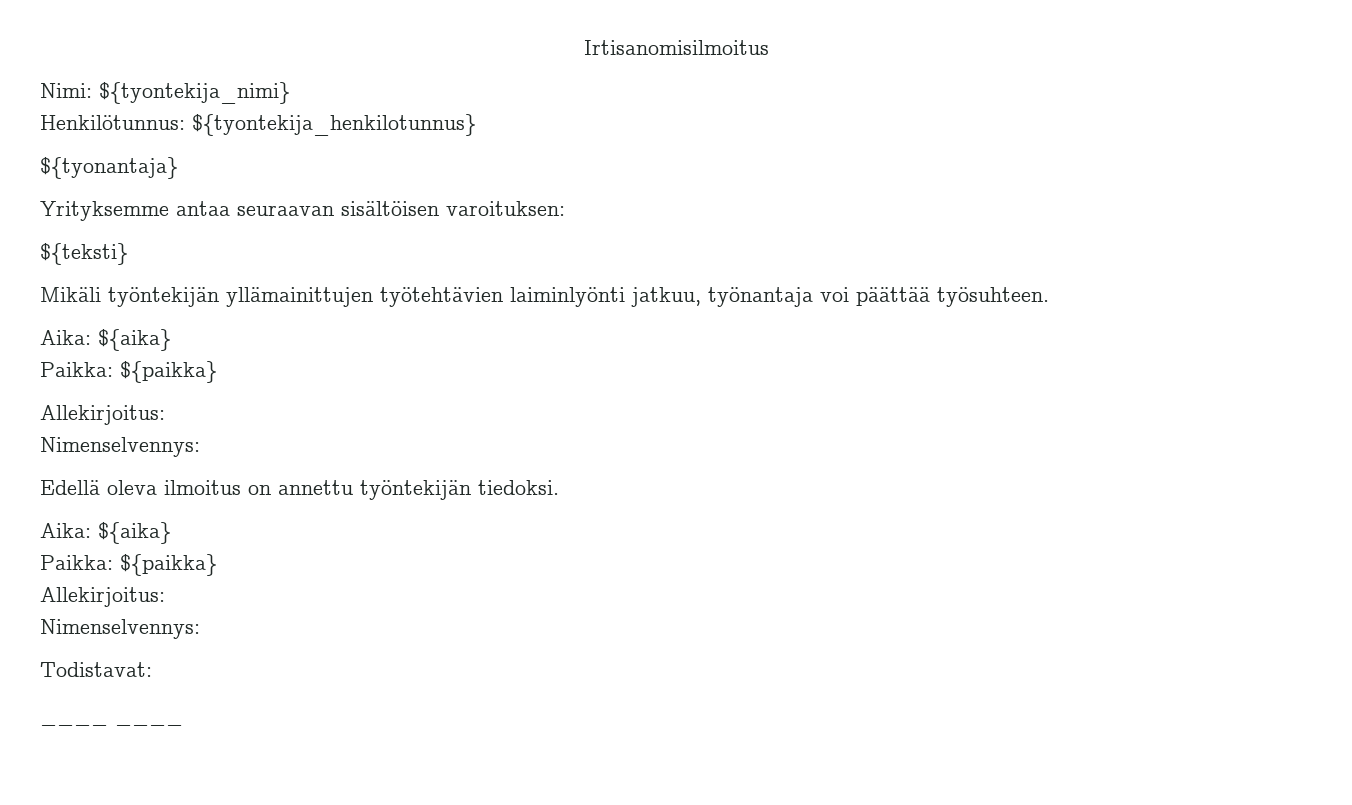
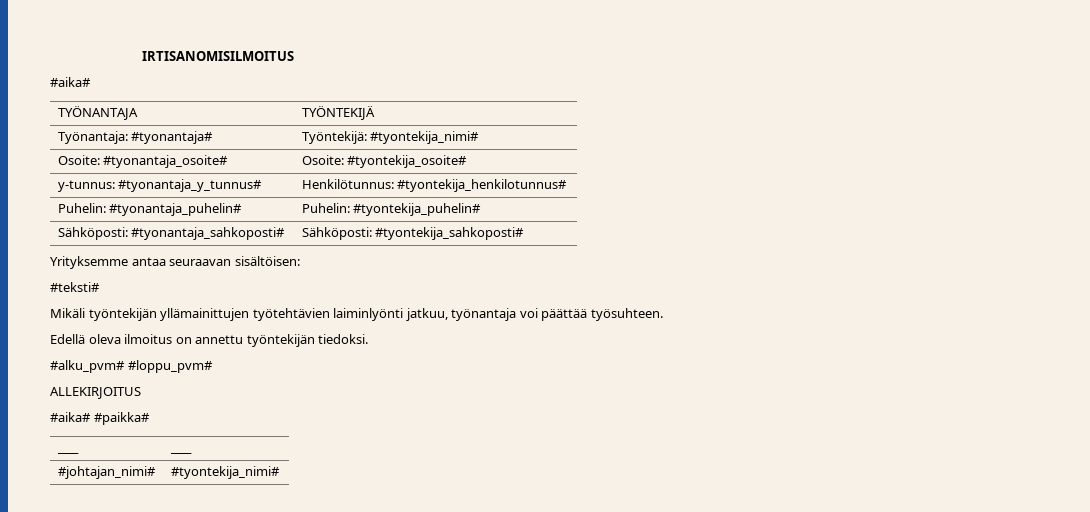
[583,40,769,55] [40,82,290,104] [40,114,476,136] [40,157,178,179] Irtisanomisilmoitus // Nimi: ${tyontekija_nimi} // Henkilötunnus: ${tyontekija_henkilotunnus} // ${tyonantaja} -> [142,51,295,61] [50,77,91,87] [57,106,138,120] [301,106,375,120] [57,131,214,144] [301,131,480,144] [57,155,229,168] [301,155,468,168] [57,179,263,192] [301,179,568,192] [57,203,243,216] [301,203,482,216] [57,227,286,240] [301,227,525,240] IRTISANOMISILMOITUS // #aika# // TYÖNANTAJA | TYÖNTEKIJÄ // Työnantaja: #tyonantaja# | Työntekijä: #tyontekija_nimi# // Osoite: #tyonantaja_osoite# | Osoite: #tyontekija_osoite# // y-tunnus: #tyonantaja_y_tunnus# | Henkilötunnus: #tyontekija_henkilotunnus# // Puhelin: #tyonantaja_puhelin# | Puhelin: #tyontekija_puhelin# // Sähköposti: #tyonantaja_sahkoposti# | Sähköposti: #tyontekija_sahkoposti#
[341,201,565,216] [40,243,128,265] sisältöisen varoituksen: // ${teksti} -> [234,256,300,266] [50,282,100,292] sisältöisen: // #teksti#
[40,329,171,351] [40,361,217,383] [40,405,165,425] [40,437,200,457] // Aika: ${aika} // Paikka: ${paikka} // Allekirjoitus: // Nimenselvennys: -> (663, 314) none
[40,522,171,544] [40,554,217,576] [40,587,165,607] [40,619,200,639] [40,662,152,677] [40,720,183,726] Aika: ${aika} // Paikka: ${paikka} // Allekirjoitus: // Nimenselvennys: // Todistavat: // ____ ____ -> [50,360,213,373] [50,387,141,399] [50,412,150,425] [56,452,79,454] [169,452,192,454] [57,466,156,479] [170,466,280,479] #alku_pvm# #loppu_pvm# // ALLEKIRJOITUS // #aika# #paikka# // ____ | ____ // #johtajan_nimi# | #tyontekija_nimi#

